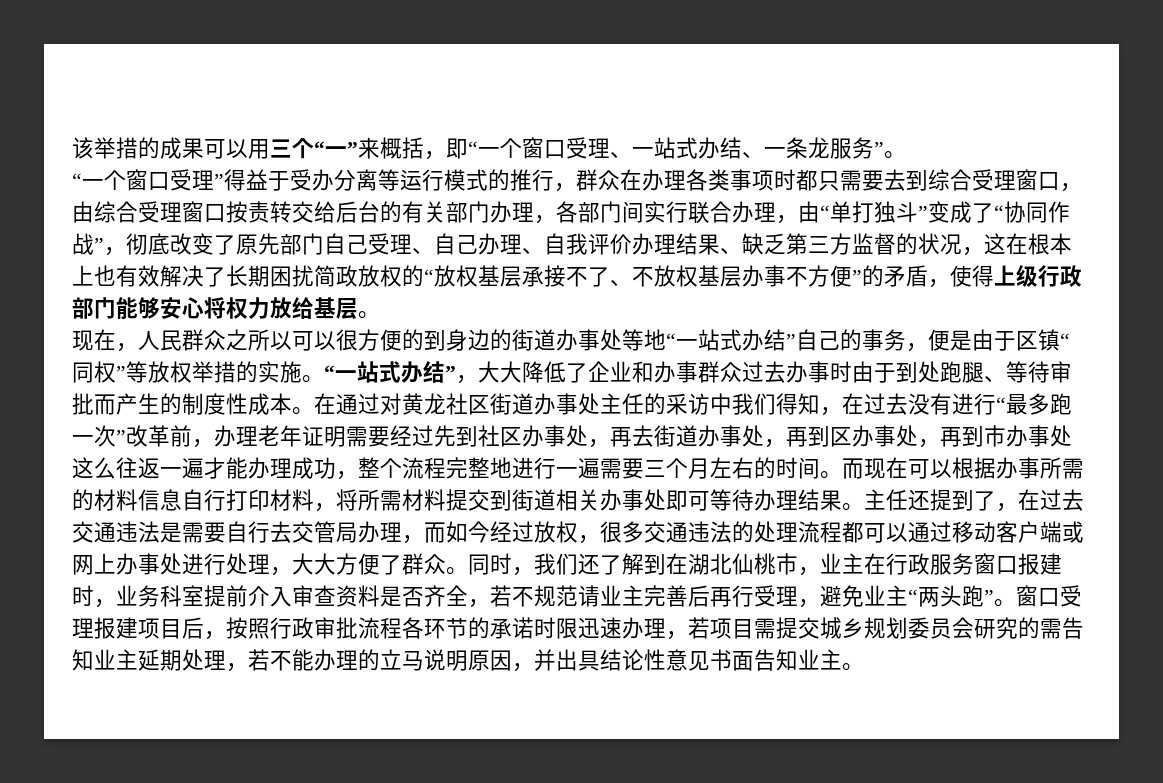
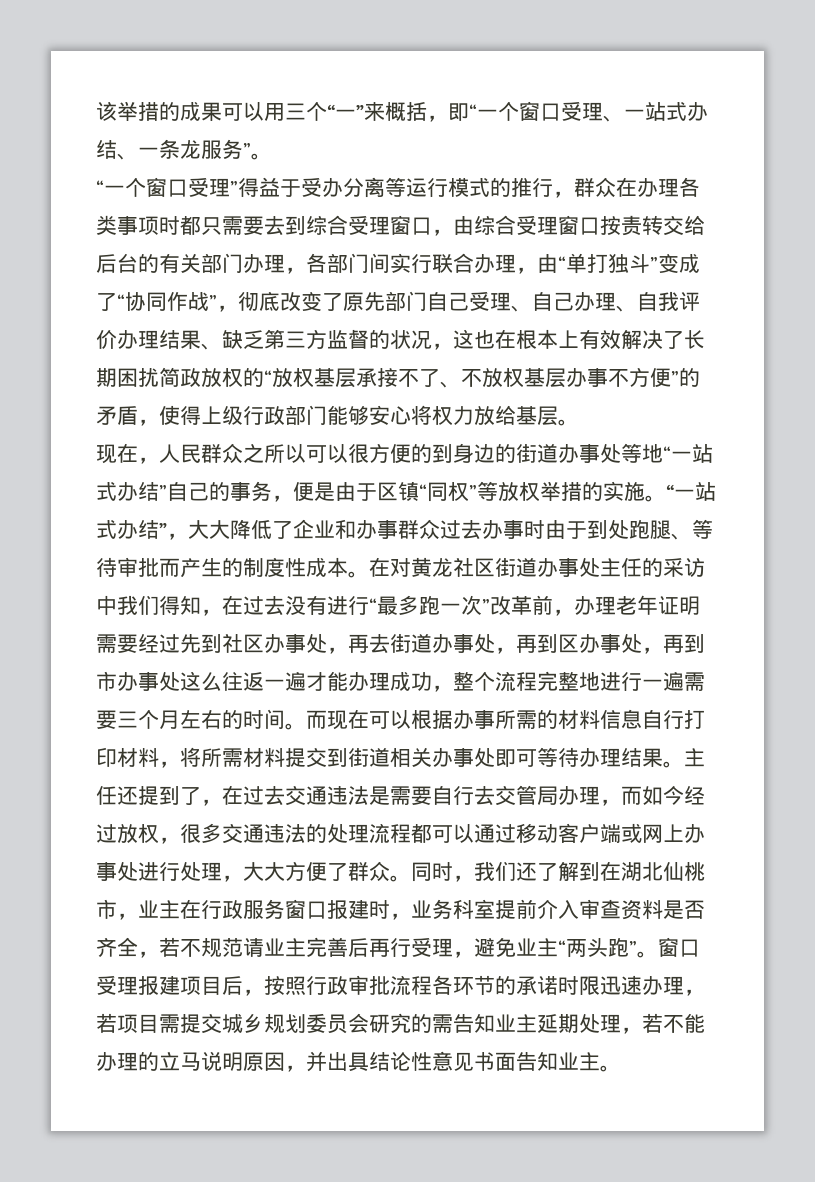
(1006, 244) none -> [474,330,495,349] 也
[94,265,116,286] 也 -> (579, 339) none
[336,393,380,415] 通过 -> (390, 567) none

